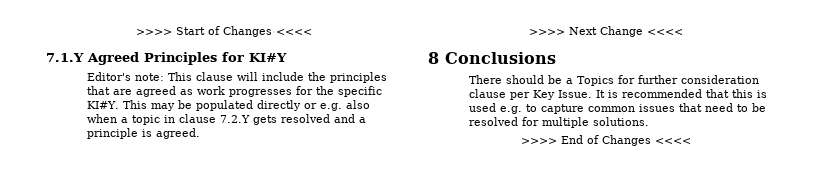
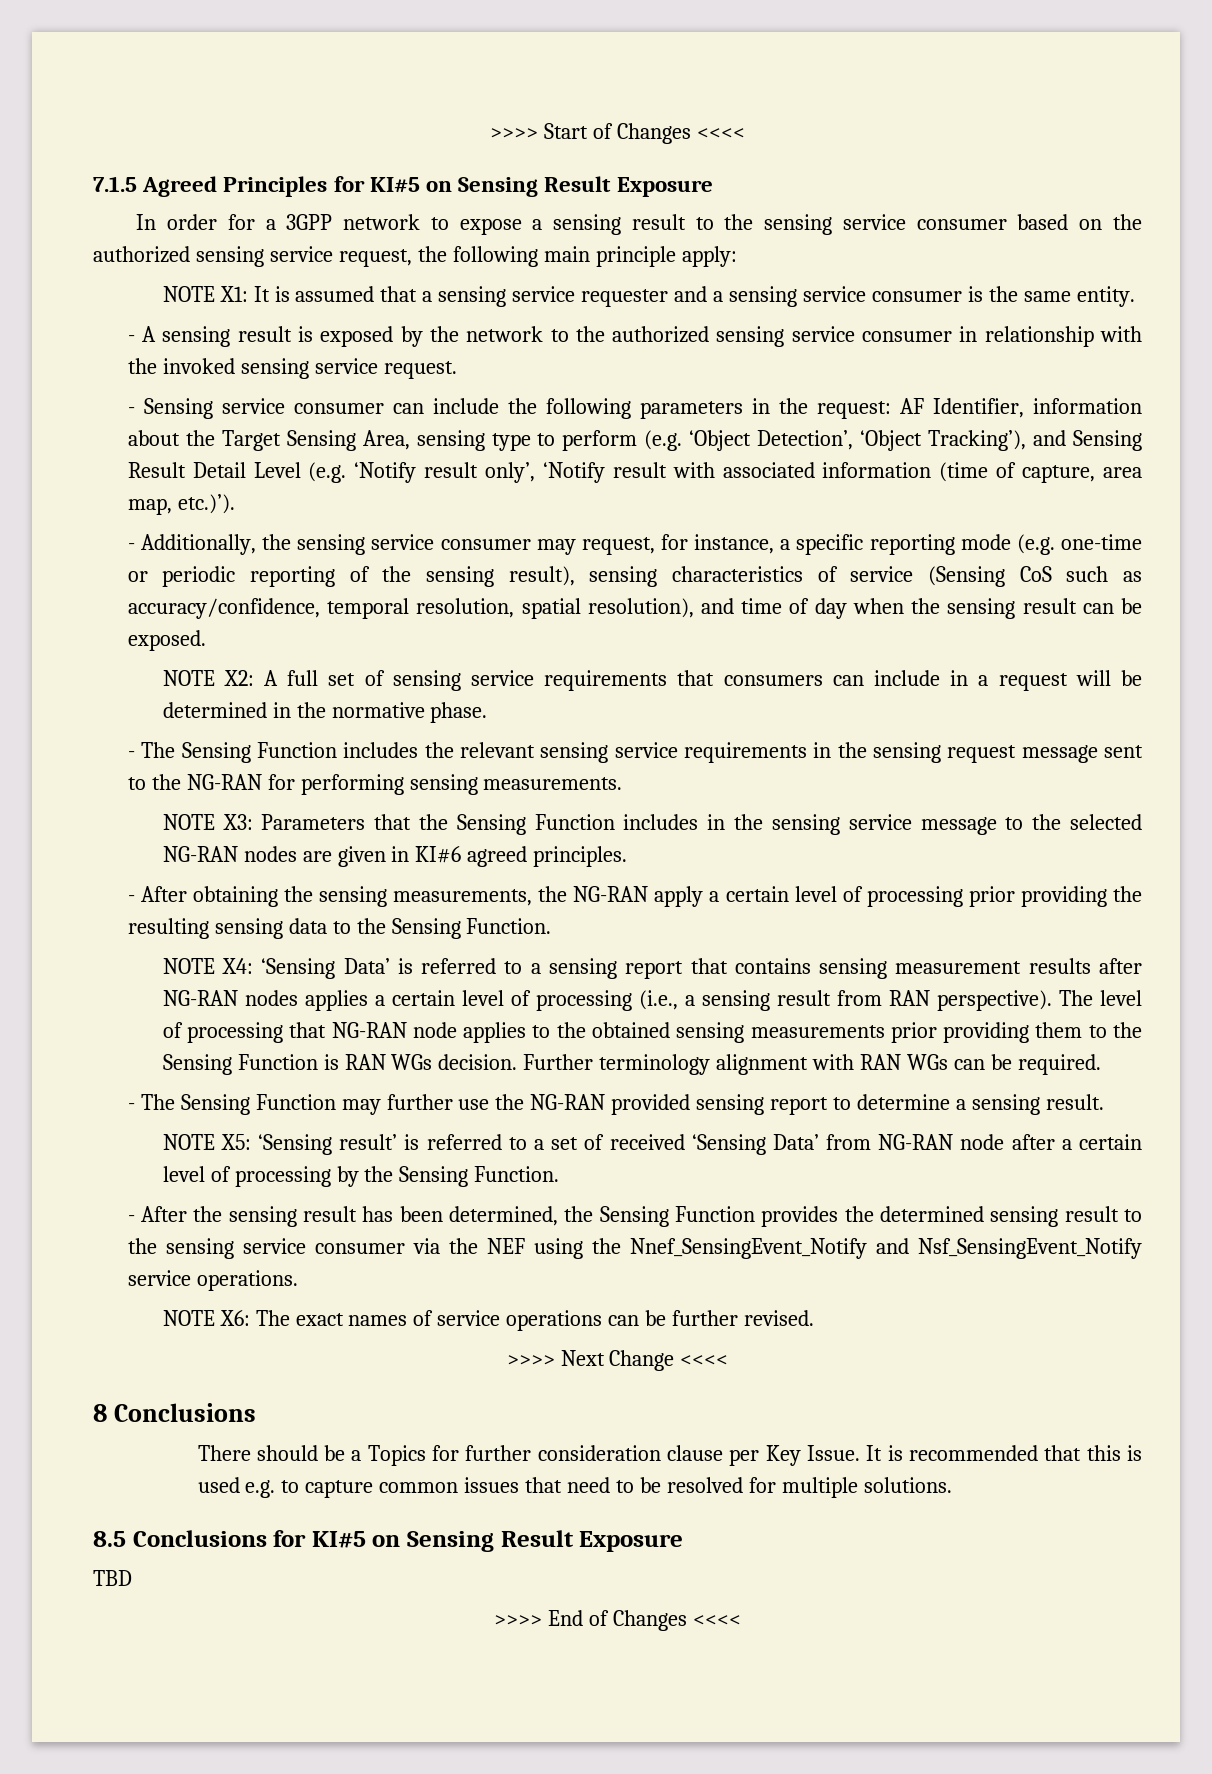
[46,53,84,62] 7.1.Y -> [93,176,137,192] 7.1.5
[249,53,287,62] [87,72,388,83] [87,86,383,97] [87,100,371,111] [87,114,367,125] [87,128,201,139] KI#Y // Editor's note: This clause will include the principles that are agreed as work progresses for the specific KI#Y. This may be populated directly or e.g. also when a topic in clause 7.2.Y gets resolved and a principle is agreed. -> [369,176,713,197] [136,214,1143,235] [93,246,737,267] [162,286,1135,307] [127,326,1142,347] [127,358,457,379] [127,398,1142,419] [127,430,1143,451] [127,462,1142,483] [127,494,235,515] [127,534,1142,555] [127,566,1142,587] [127,598,1143,619] [127,630,206,651] [162,670,1142,691] [162,702,488,723] [127,742,1144,763] [127,774,623,795] [162,814,1143,835] [162,846,628,867] [127,886,1142,907] [127,918,552,939] [162,958,1143,979] [162,990,1142,1011] [162,1022,1143,1043] [162,1054,1101,1075] [127,1094,1104,1115] [162,1134,1143,1155] [162,1166,560,1187] [127,1206,1142,1227] [127,1238,1142,1259] [127,1270,298,1291] [162,1310,815,1331] KI#5 on Sensing Result Exposure // In order for a 3GPP network to expose a sensing result to the sensing service consumer based on the authorized sensing service request, the following main principle apply: // NOTE X1: It is assumed that a sensing service requester and a sensing service consumer is the same entity. // - A sensing result is exposed by the network to the authorized sensing service consumer in relationship with the invoked sensing service request. // - Sensing service consumer can include the following parameters in the request: AF Identifier, information about the Target Sensing Area, sensing type to perform (e.g. ‘Object Detection’, ‘Object Tracking’), and Sensing Result Detail Level (e.g. ‘Notify result only’, ‘Notify result with associated information (time of capture, area map, etc.)’). // - Additionally, the sensing service consumer may request, for instance, a specific reporting mode (e.g. one-time or periodic reporting of the sensing result), sensing characteristics of service (Sensing CoS such as accuracy/confidence, temporal resolution, spatial resolution), and time of day when the sensing result can be exposed. // NOTE X2: A full set of sensing service requirements that consumers can include in a request will be determined in the normative phase. // - The Sensing Function includes the relevant sensing service requirements in the sensing request message sent to the NG-RAN for performing sensing measurements. // NOTE X3: Parameters that the Sensing Function includes in the sensing service message to the selected NG-RAN nodes are given in KI#6 agreed principles. // - After obtaining the sensing measurements, the NG-RAN apply a certain level of processing prior providing the resulting sensing data to the Sensing Function. // NOTE X4: ‘Sensing Data’ is referred to a sensing report that contains sensing measurement results after NG-RAN nodes applies a certain level of processing (i.e., a sensing result from RAN perspective). The level of processing that NG-RAN node applies to the obtained sensing measurements prior providing them to the Sensing Function is RAN WGs decision. Further terminology alignment with RAN WGs can be required. // - The Sensing Function may further use the NG-RAN provided sensing report to determine a sensing result. // NOTE X5: ‘Sensing result’ is referred to a set of received ‘Sensing Data’ from NG-RAN node after a certain level of processing by the Sensing Function. // - After the sensing result has been determined, the Sensing Function provides the determined sensing result to the sensing service consumer via the NEF using the Nnef_SensingEvent_Notify and Nsf_SensingEvent_Notify service operations. // NOTE X6: The exact names of service operations can be further revised.
(650, 121) none -> [93,1530,684,1552] [93,1570,132,1586] // 8.5 Conclusions for KI#5 on Sensing Result Exposure // TBD

